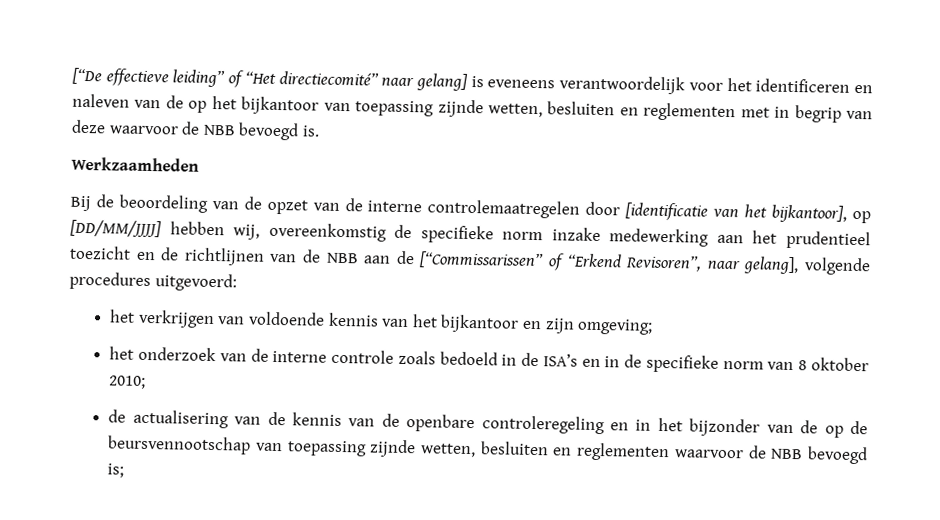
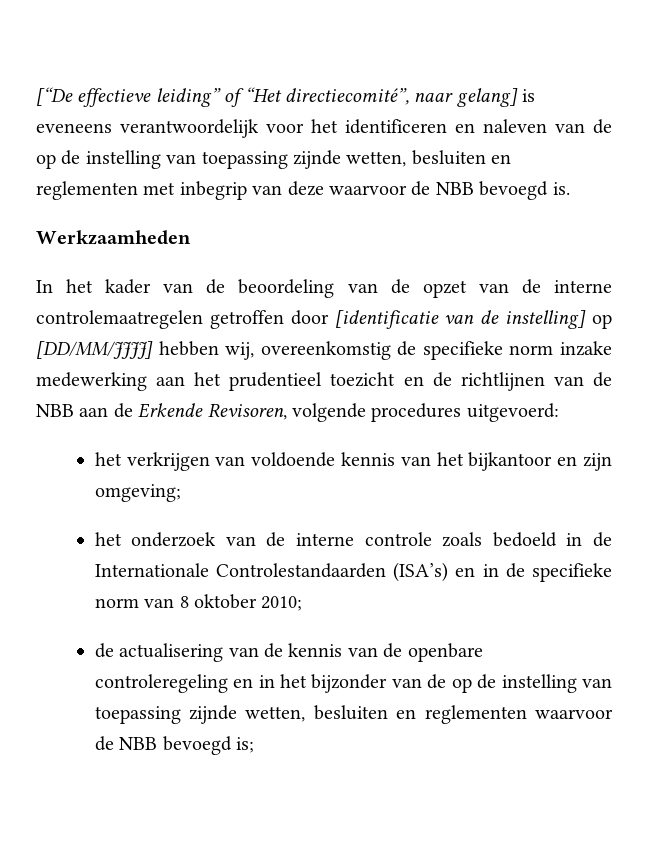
[278,71,379,87] directiecomité” -> [285,88,409,105] directiecomité”,
[211,95,320,115] het bijkantoor -> [61,150,161,169] de instelling
[774,105,842,123] in begrip -> [179,181,247,200] inbegrip
[70,195,91,212] Bij -> [36,279,194,294] In het kader van
(581, 209) none -> [209,310,284,329] getroffen
[744,204,848,223] het bijkantoor], -> [480,310,587,329] de instelling]
[419,251,800,275] [“Commissarissen” of “Erkend Revisoren”, naar gelang], -> [138,403,287,420] Erkende Revisoren,
[542,353,578,367] ISA’s -> [94,562,449,582] Internationale Controlestandaarden (ISA’s)
[107,435,252,455] beursvennootschap -> [501,674,577,693] instelling

